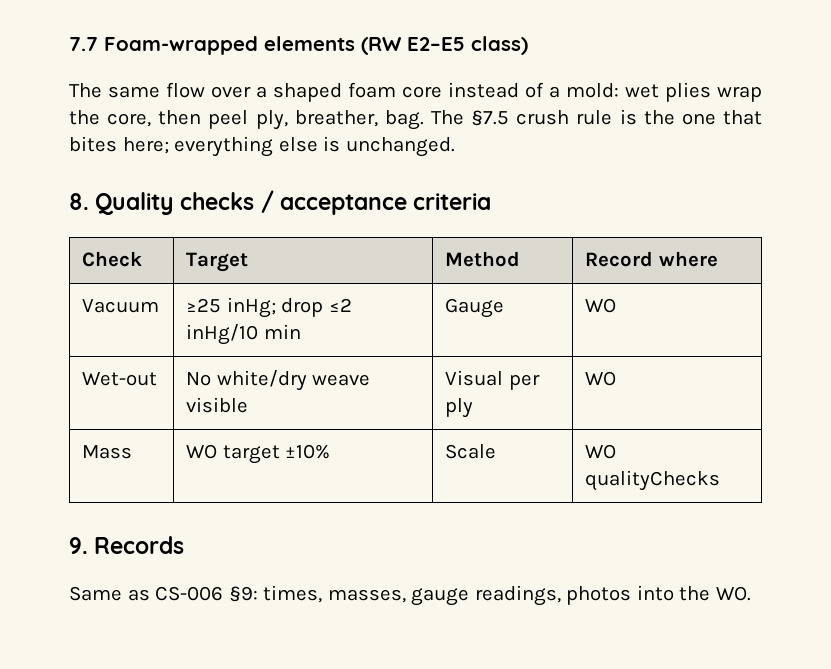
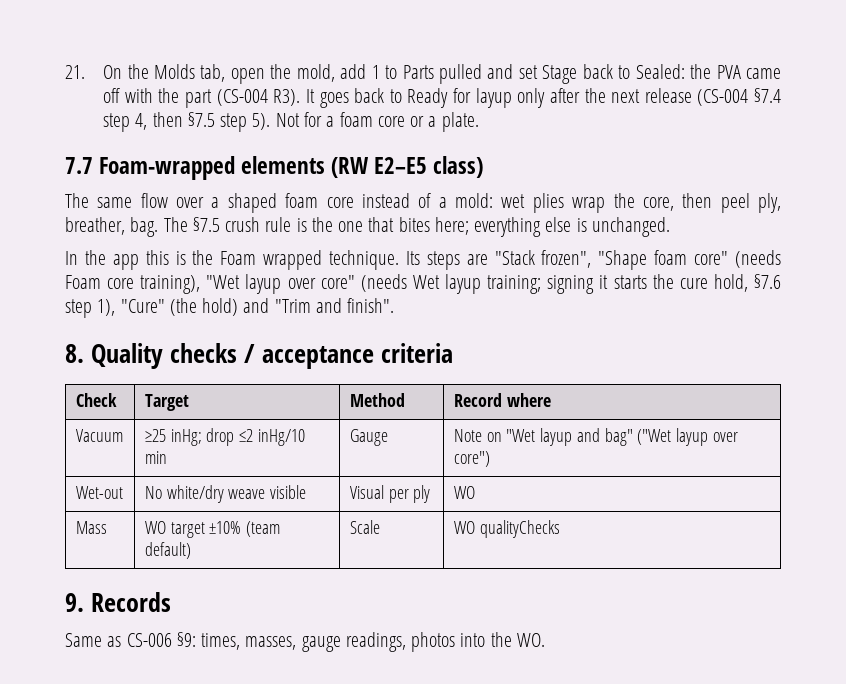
(69, 44) none -> [65,64,781,84] [103,88,782,108] [103,112,479,132] 21. On the Molds tab, open the mold, add 1 to Parts pulled and set Stage back to Sealed: the PVA came off with the part (CS-004 R3). It goes back to Ready for layup only after the next release (CS-004 §7.4 step 4, then §7.5 step 5). Not for a foam core or a plate. //
(455, 147) none -> [65,250,781,270] [65,274,782,294] [65,298,395,318] // In the app this is the Foam wrapped technique. Its steps are "Stack frozen", "Shape foam core" (needs Foam core training), "Wet layup over core" (needs Wet layup training; signing it starts the cure hold, §7.6 step 1), "Cure" (the hold) and "Trim and finish".
[585,298,617,313] WO -> [453,428,738,446] [453,451,490,467] Note on "Wet layup and bag" ("Wet layup over core")
(331, 451) none -> [246,521,281,537] [144,542,191,559] (team default)

